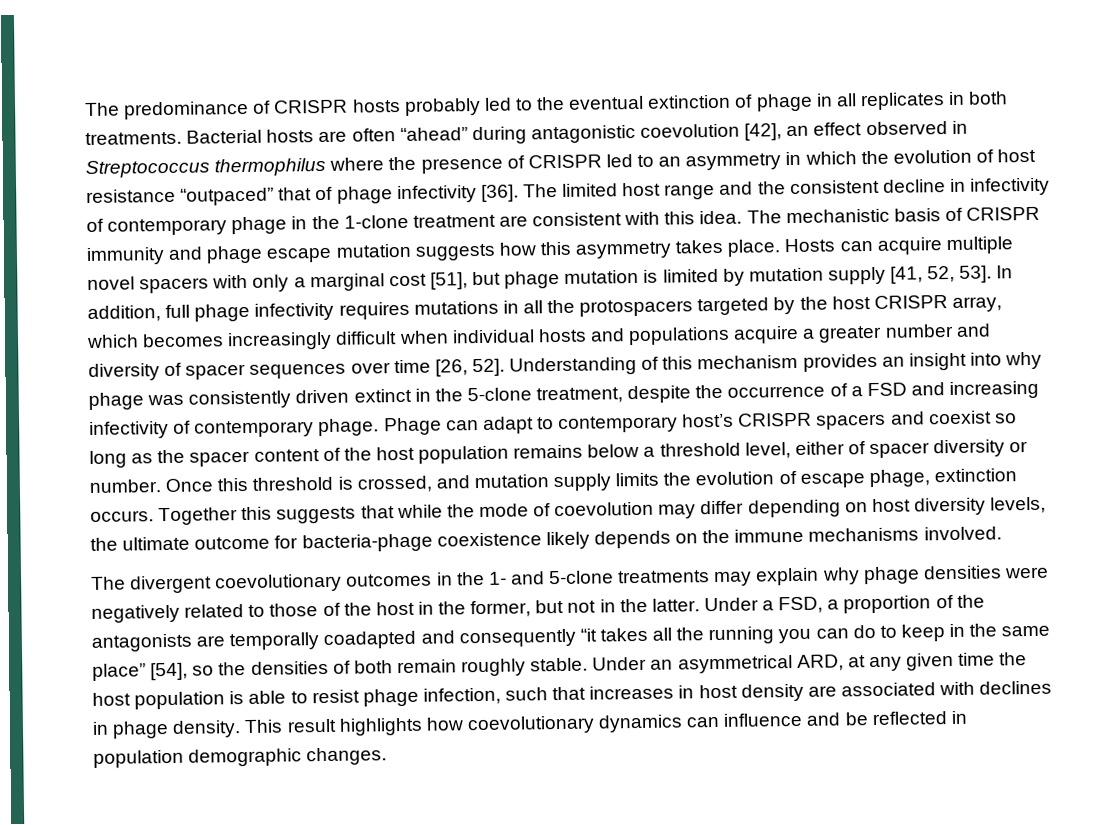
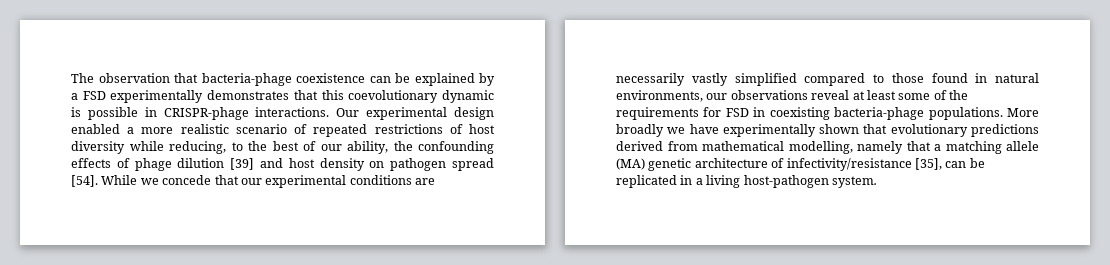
[85,91,1009,120] [85,120,968,146] [85,148,1037,179] [86,177,1051,206] [86,206,1041,236] [86,236,1014,265] [87,265,1014,294] [87,295,1002,322] [86,323,991,351] [88,351,1043,381] [88,380,1040,410] [89,410,1017,439] [89,439,1029,468] [89,468,1017,493] [90,496,1047,526] [90,526,1002,553] [91,565,1049,594] [91,594,985,623] [91,623,1051,652] [92,652,1028,681] [92,680,1053,710] [92,710,967,739] [93,747,388,768] The predominance of CRISPR hosts probably led to the eventual extinction of phage in all replicates in both treatments. Bacterial hosts are often “ahead” during antagonistic coevolution [42], an effect observed in Streptococcus thermophilus where the presence of CRISPR led to an asymmetry in which the evolution of host resistance “outpaced” that of phage infectivity [36]. The limited host range and the consistent decline in infectivity of contemporary phage in the 1-clone treatment are consistent with this idea. The mechanistic basis of CRISPR immunity and phage escape mutation suggests how this asymmetry takes place. Hosts can acquire multiple novel spacers with only a marginal cost [51], but phage mutation is limited by mutation supply [41, 52, 53]. In addition, full phage infectivity requires mutations in all the protospacers targeted by the host CRISPR array, which becomes increasingly difficult when individual hosts and populations acquire a greater number and diversity of spacer sequences over time [26, 52]. Understanding of this mechanism provides an insight into why phage was consistently driven extinct in the 5-clone treatment, despite the occurrence of a FSD and increasing infectivity of contemporary phage. Phage can adapt to contemporary host’s CRISPR spacers and coexist so long as the spacer content of the host population remains below a threshold level, either of spacer diversity or number. Once this threshold is crossed, and mutation supply limits the evolution of escape phage, extinction occurs. Together this suggests that while the mode of coevolution may differ depending on host diversity levels, the ultimate outcome for bacteria-phage coexistence likely depends on the immune mechanisms involved. // The divergent coevolutionary outcomes in the 1- and 5-clone treatments may explain why phage densities were negatively related to those of the host in the former, but not in the latter. Under a FSD, a proportion of the antagonists are temporally coadapted and consequently “it takes all the running you can do to keep in the same place” [54], so the densities of both remain roughly stable. Under an asymmetrical ARD, at any given time the host population is able to resist phage infection, such that increases in host density are associated with declines in phage density. This result highlights how coevolutionary dynamics can influence and be reflected in population demographic changes. -> [71,73,495,86] [71,90,495,103] [71,107,494,120] [71,124,496,137] [71,141,494,154] [71,158,495,171] [71,175,435,188] [616,73,1039,86] [616,90,968,102] [616,107,1039,120] [616,124,1039,137] [616,141,1039,154] [616,158,985,171] [616,175,877,188] The observation that bacteria-phage coexistence can be explained by a FSD experimentally demonstrates that this coevolutionary dynamic is possible in CRISPR-phage interactions. Our experimental design enabled a more realistic scenario of repeated restrictions of host diversity while reducing, to the best of our ability, the confounding effects of phage dilution [39] and host density on pathogen spread [54]. While we concede that our experimental conditions are necessarily vastly simplified compared to those found in natural environments, our observations reveal at least some of the requirements for FSD in coexisting bacteria-phage populations. More broadly we have experimentally shown that evolutionary predictions derived from mathematical modelling, namely that a matching allele (MA) genetic architecture of infectivity/resistance [35], can be replicated in a living host-pathogen system.

